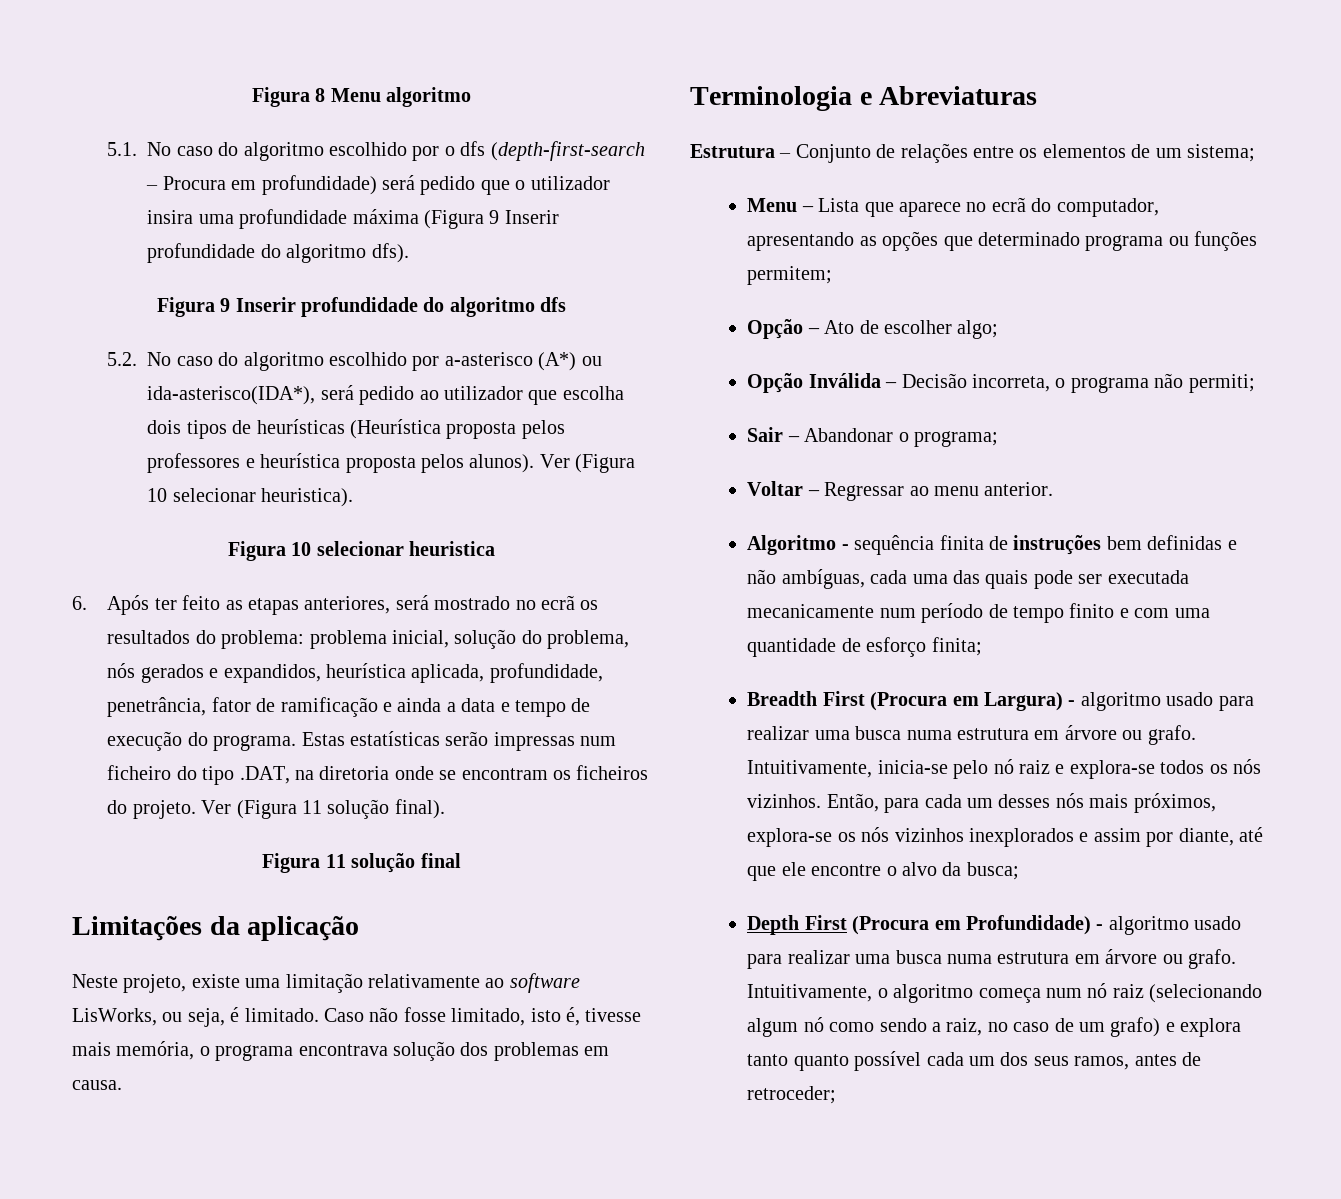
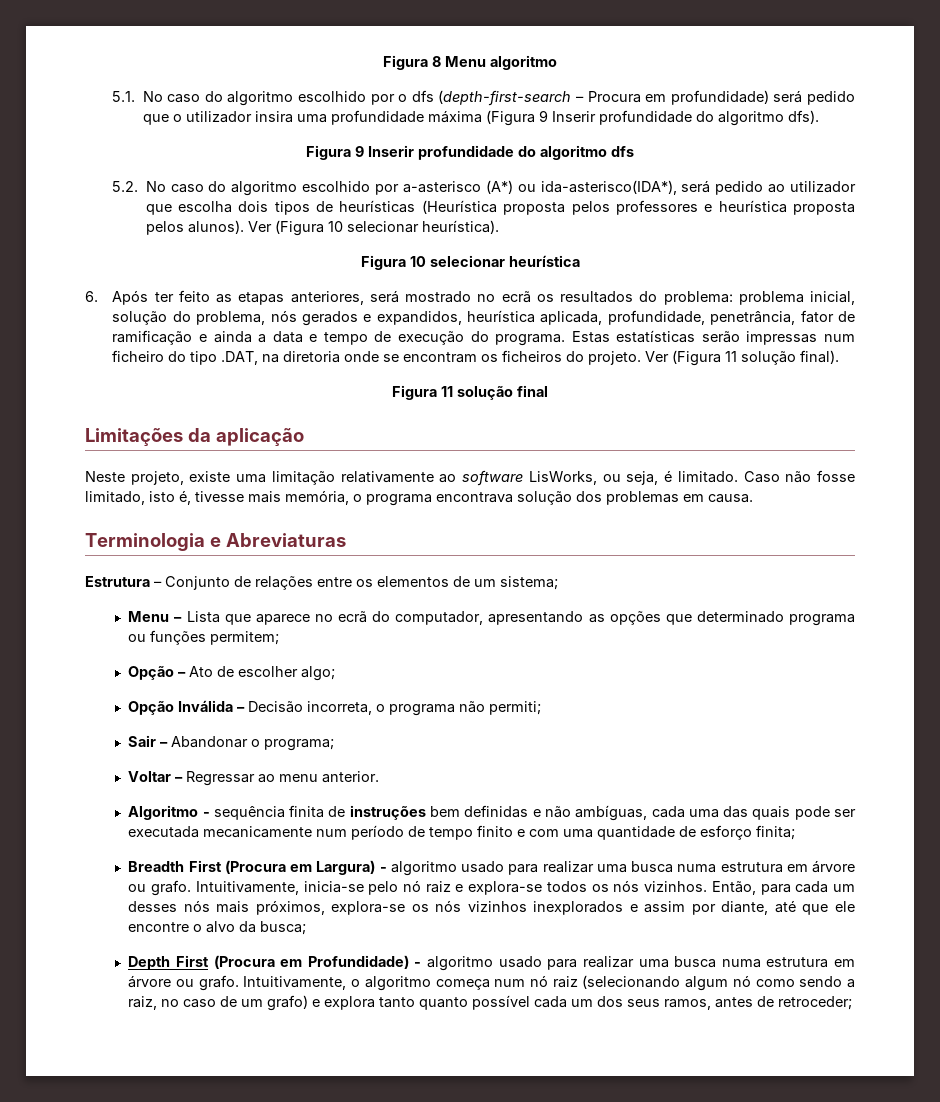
[261,488,354,507] heuristica). -> [421,220,499,234] heurística).
[409,541,496,556] heuristica -> [508,255,580,267] heurística

